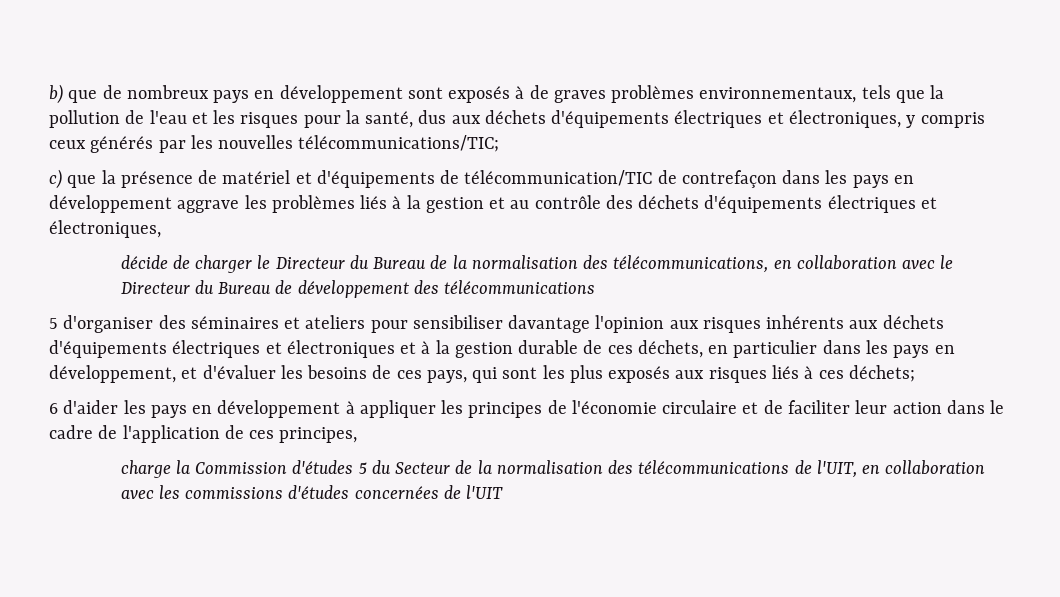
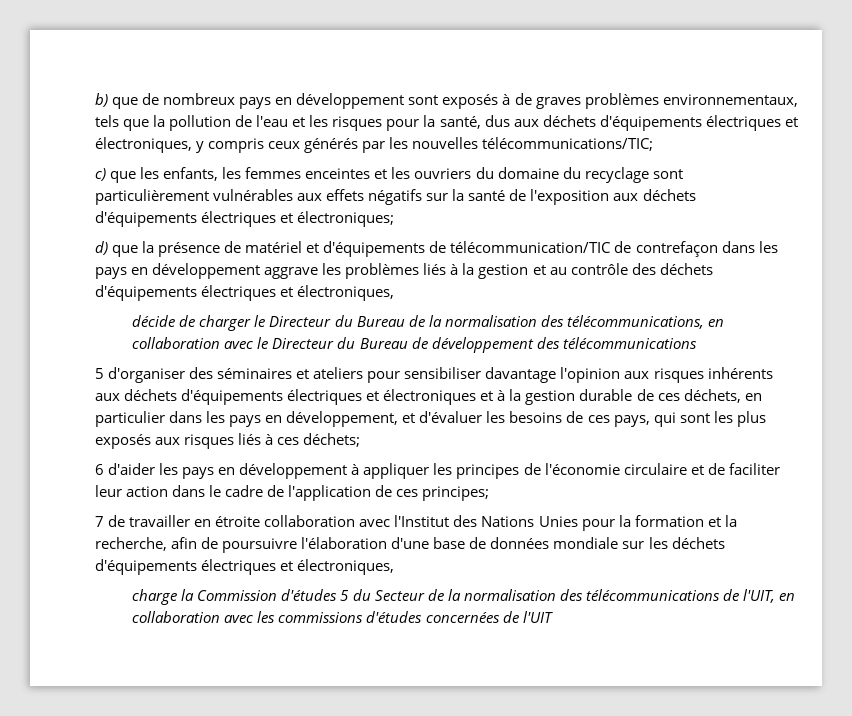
(97, 181) none -> [140,167,683,183] [95,189,696,205] [95,211,395,227] [95,241,139,257] les enfants, les femmes enceintes et les ouvriers du domaine du recyclage sont particulièrement vulnérables aux effets négatifs sur la santé de l'exposition aux déchets d'équipements électriques et électroniques; // d) que
[279,427,358,443] principes, -> [422,486,490,501] [95,515,737,531] [95,537,725,553] [95,559,395,575] principes; // 7 de travailler en étroite collaboration avec l'Institut des Nations Unies pour la formation et la recherche, afin de poursuivre l'élaboration d'une base de données mondiale sur les déchets d'équipements électriques et électroniques,

